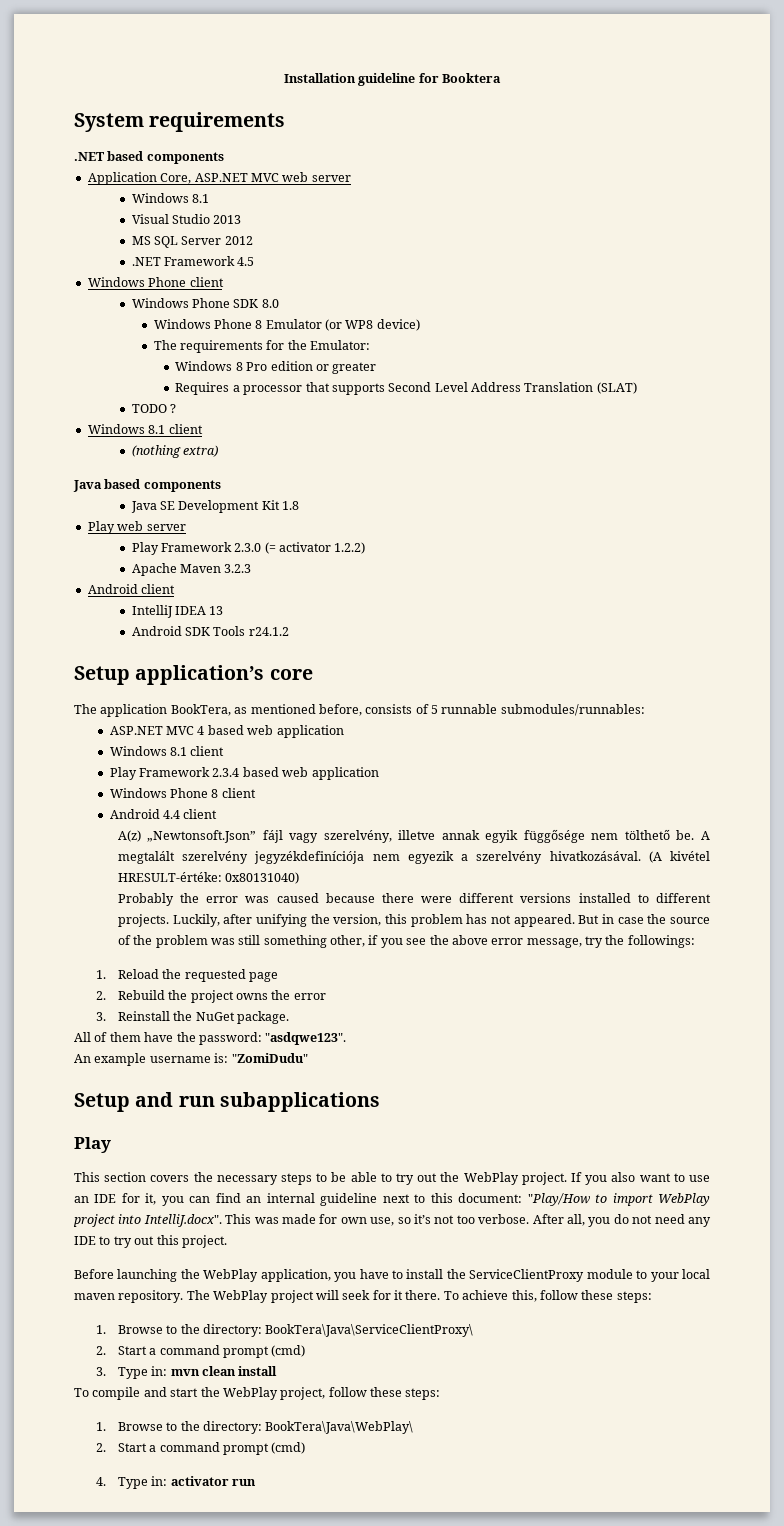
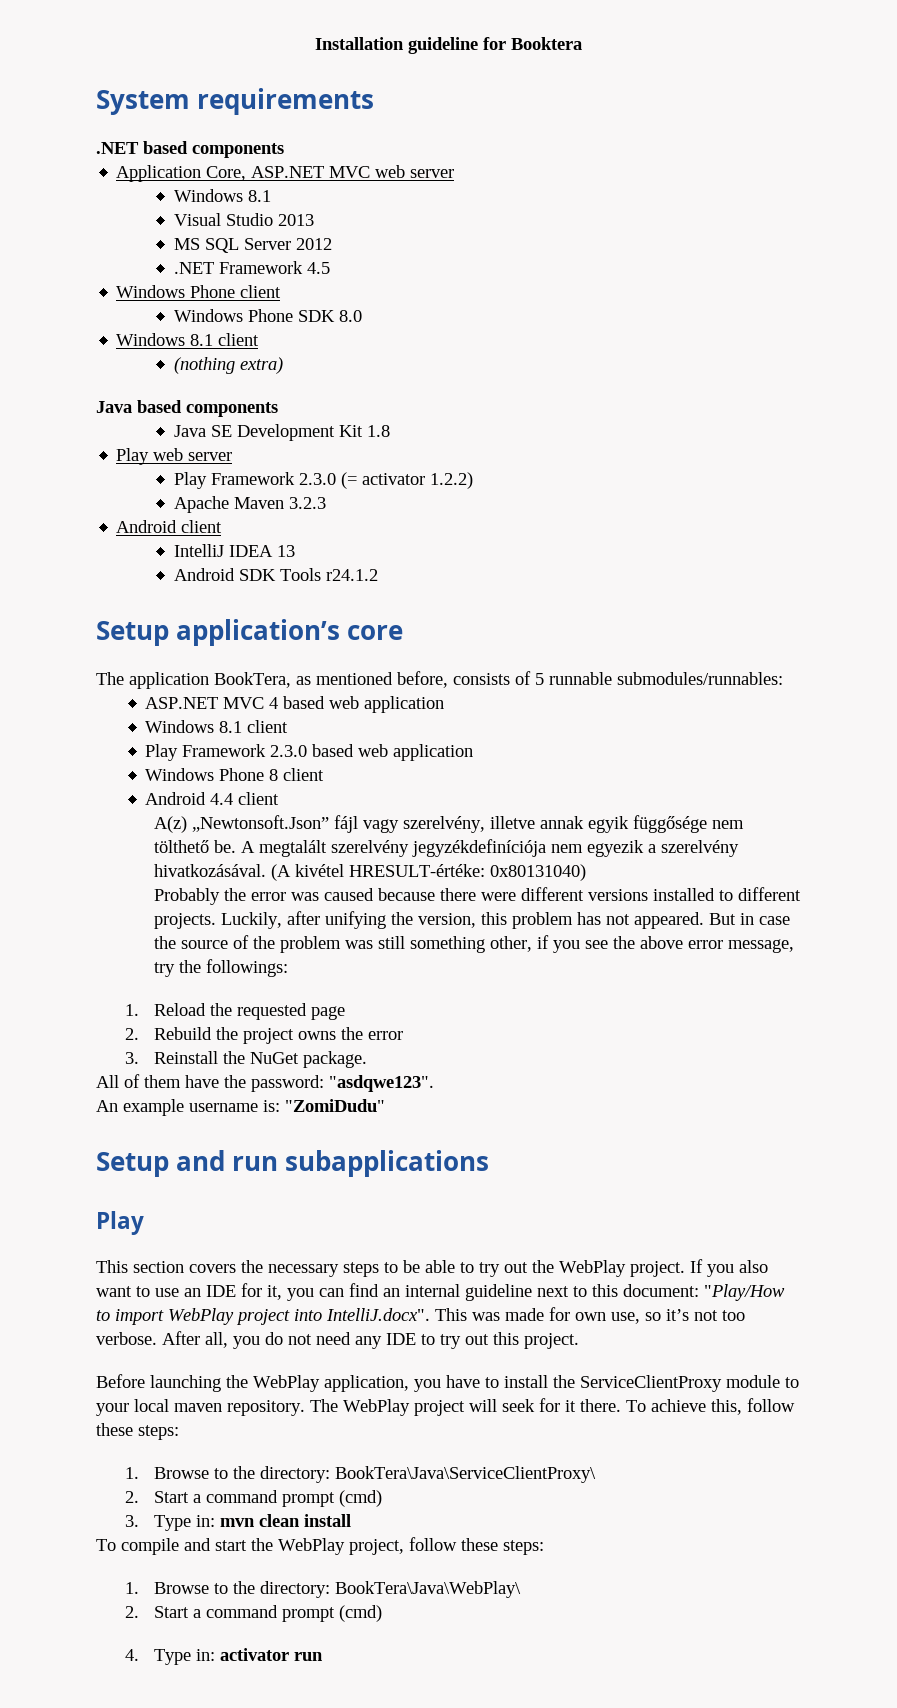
[153,319,420,331] [153,340,371,353] [175,361,377,374] [175,382,637,395] [131,404,176,413] // Windows Phone 8 Emulator (or WP8 device) // The requirements for the Emulator: // Windows 8 Pro edition or greater // Requires a processor that supports Second Level Address Translation (SLAT) // TODO ? -> (362, 316) none
[212,768,240,777] 2.3.4 -> [270,745,308,757] 2.3.0

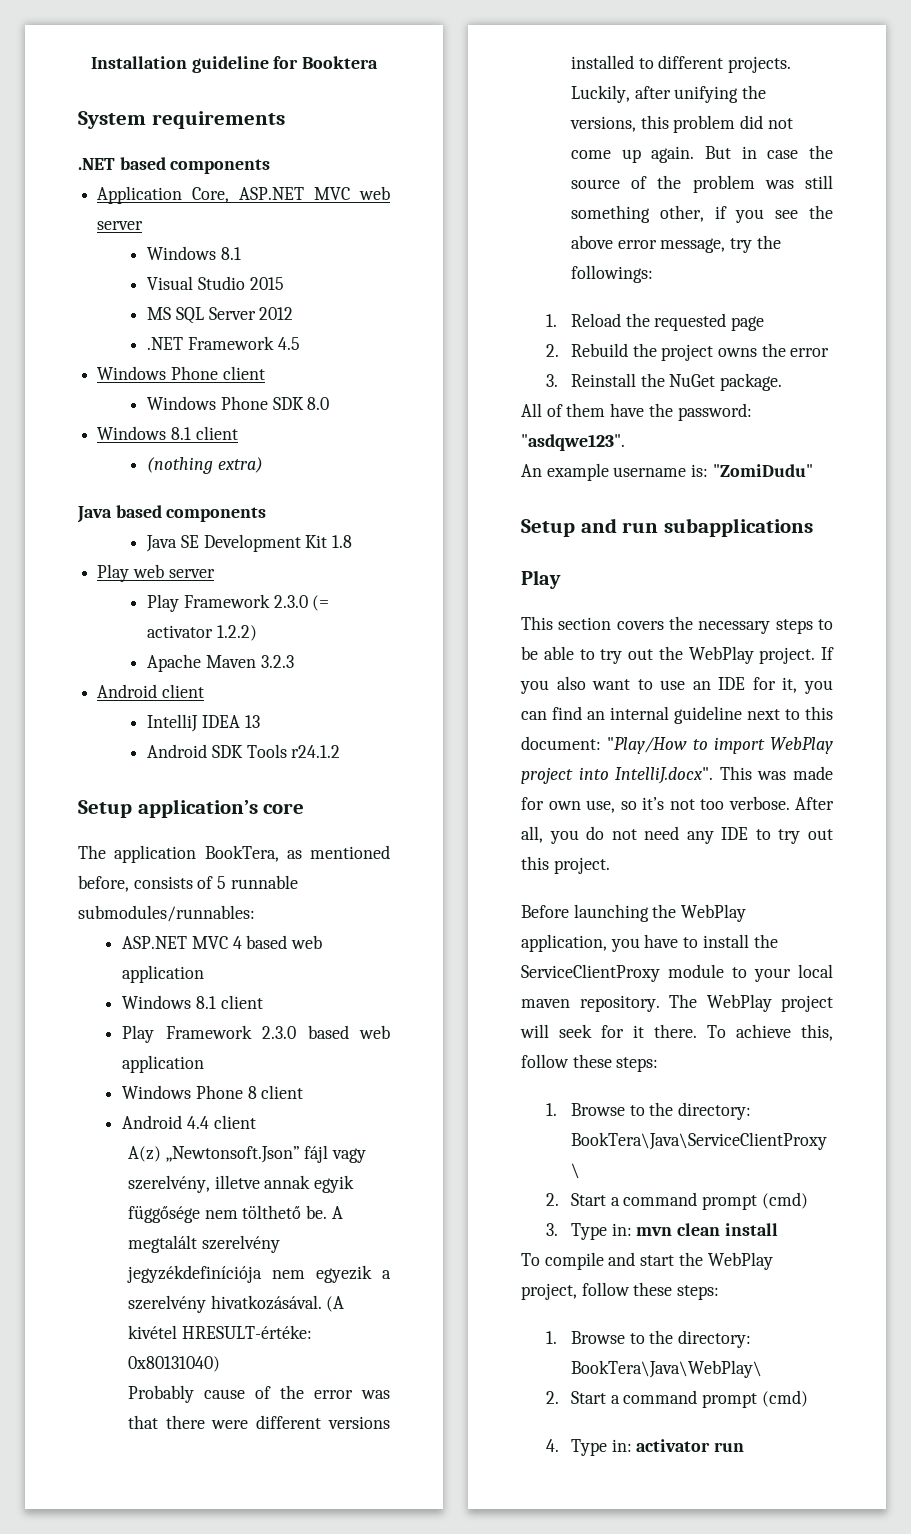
[277,214,314,226] 2013 -> [249,277,284,290] 2015
(220, 896) none -> [203,1386,271,1399] cause of
[323,888,435,901] caused because -> [127,1415,158,1429] that
[417,913,476,928] version, -> [569,116,636,132] versions,
[576,912,704,929] has not appeared. -> [740,115,793,129] [570,146,695,163] did not come up again.

